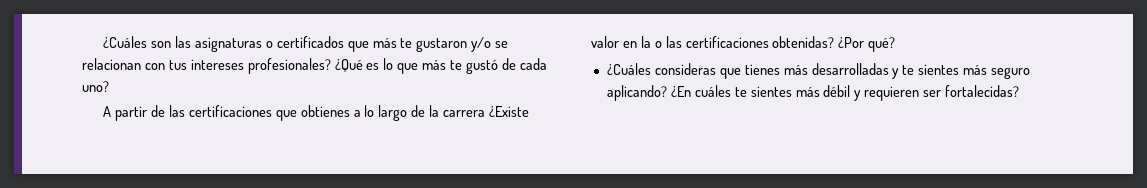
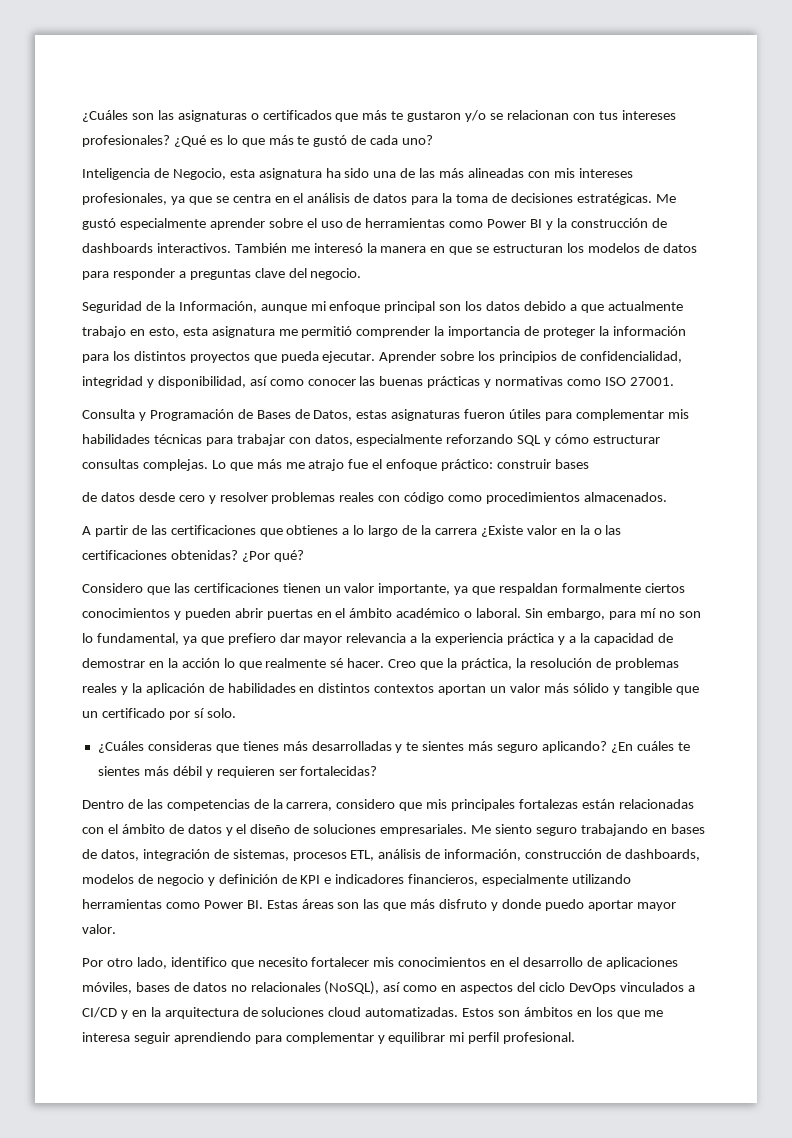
(109, 86) none -> [82,168,633,180] [82,193,676,205] [82,218,667,230] [82,243,697,255] [82,268,362,280] [82,301,683,313] [82,326,686,338] [82,351,682,363] [82,376,674,388] [82,409,689,421] [82,434,661,446] [82,459,589,471] [82,492,667,504] // Inteligencia de Negocio, esta asignatura ha sido una de las más alineadas con mis intereses profesionales, ya que se centra en el análisis de datos para la toma de decisiones estratégicas. Me gustó especialmente aprender sobre el uso de herramientas como Power BI y la construcción de dashboards interactivos. También me interesó la manera en que se estructuran los modelos de datos para responder a preguntas clave del negocio. // Seguridad de la Información, aunque mi enfoque principal son los datos debido a que actualmente trabajo en esto, esta asignatura me permitió comprender la importancia de proteger la información para los distintos proyectos que pueda ejecutar. Aprender sobre los principios de confidencialidad, integridad y disponibilidad, así como conocer las buenas prácticas y normativas como ISO 27001. // Consulta y Programación de Bases de Datos, estas asignaturas fueron útiles para complementar mis habilidades técnicas para trabajar con datos, especialmente reforzando SQL y cómo estructurar consultas complejas. Lo que más me atrajo fue el enfoque práctico: construir bases // de datos desde cero y resolver problemas reales con código como procedimientos almacenados.
(896, 44) none -> [82,583,685,595] [82,608,701,620] [82,633,673,645] [82,658,679,670] [82,683,699,695] [82,708,236,720] // Considero que las certificaciones tienen un valor importante, ya que respaldan formalmente ciertos conocimientos y pueden abrir puertas en el ámbito académico o laboral. Sin embargo, para mí no son lo fundamental, ya que prefiero dar mayor relevancia a la experiencia práctica y a la capacidad de demostrar en la acción lo que realmente sé hacer. Creo que la práctica, la resolución de problemas reales y la aplicación de habilidades en distintos contextos aportan un valor más sólido y tangible que un certificado por sí solo.
(1020, 91) none -> [82,799,694,811] [82,824,705,836] [82,849,700,861] [82,874,632,886] [82,899,676,911] [82,924,116,934] [82,957,678,969] [82,981,695,995] [82,1007,663,1019] [82,1032,576,1044] // Dentro de las competencias de la carrera, considero que mis principales fortalezas están relacionadas con el ámbito de datos y el diseño de soluciones empresariales. Me siento seguro trabajando en bases de datos, integración de sistemas, procesos ETL, análisis de información, construcción de dashboards, modelos de negocio y definición de KPI e indicadores financieros, especialmente utilizando herramientas como Power BI. Estas áreas son las que más disfruto y donde puedo aportar mayor valor. // Por otro lado, identifico que necesito fortalecer mis conocimientos en el desarrollo de aplicaciones móviles, bases de datos no relacionales (NoSQL), así como en aspectos del ciclo DevOps vinculados a CI/CD y en la arquitectura de soluciones cloud automatizadas. Estos son ámbitos en los que me interesa seguir aprendiendo para complementar y equilibrar mi perfil profesional.

